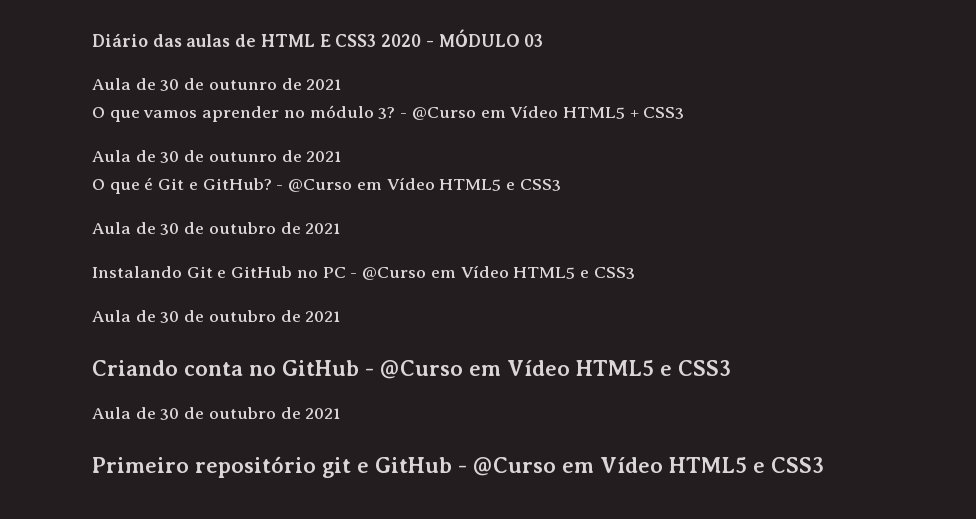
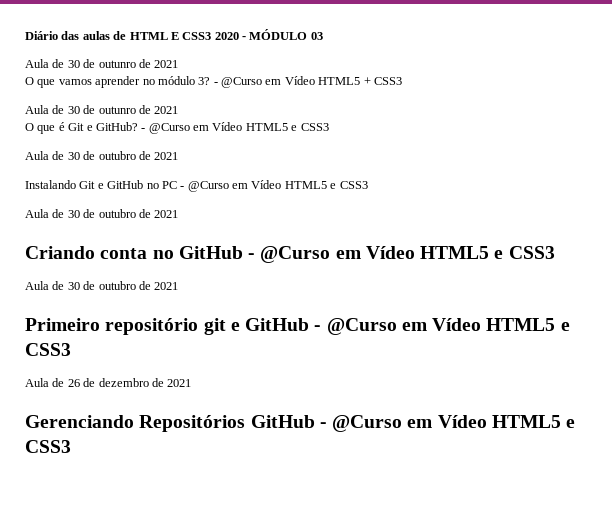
(824, 465) none -> [25,378,192,387] [25,415,576,432] [25,440,71,453] // Aula de 26 de dezembro de 2021 // Gerenciando Repositórios GitHub - @Curso em Vídeo HTML5 e CSS3

